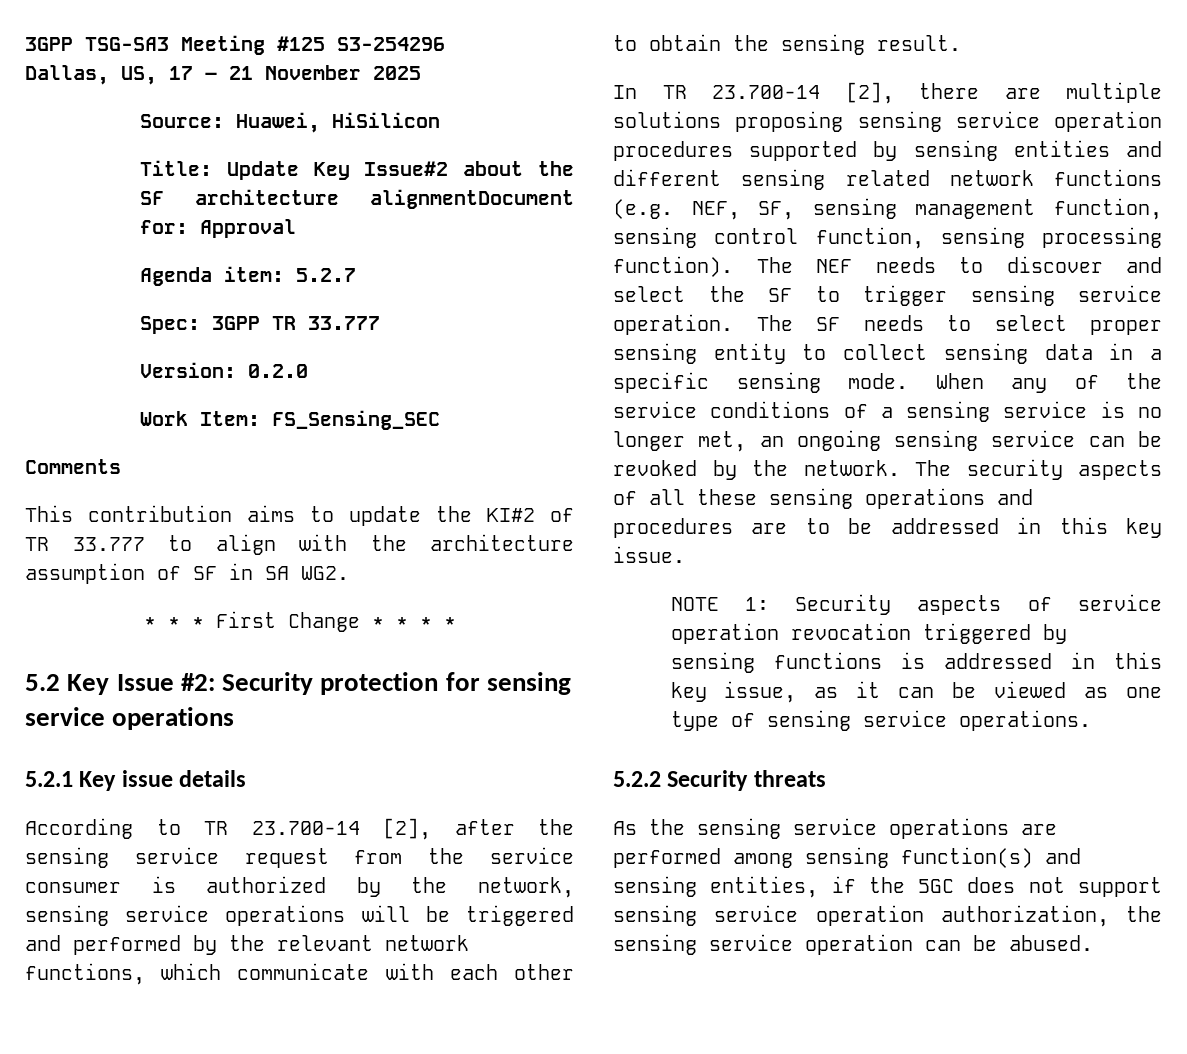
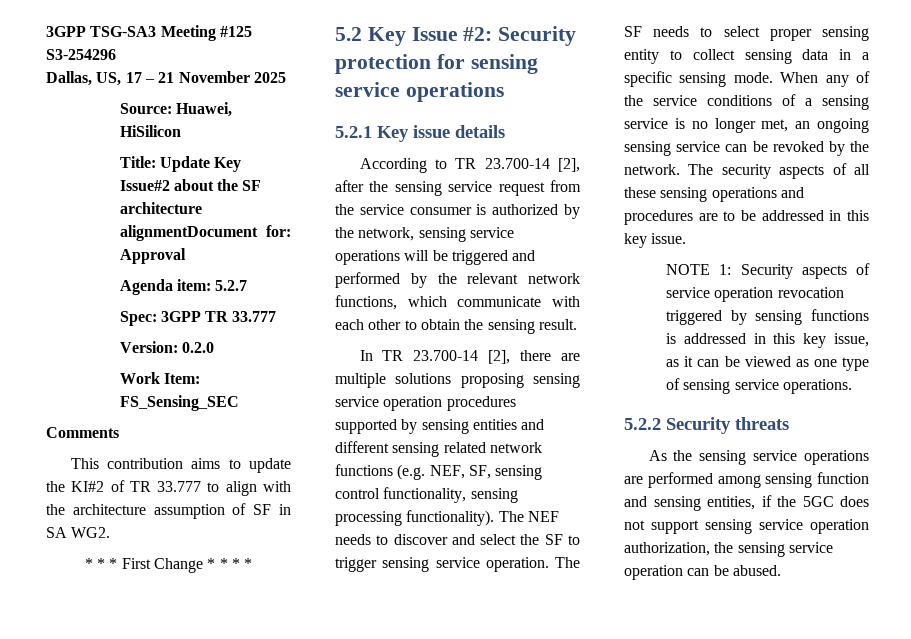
[915,198,1162,220] [613,227,924,249] management function, sensing control function, -> [335,487,467,503] control functionality,
[613,256,733,277] function). -> [406,510,495,526] functionality).
[901,847,1033,868] function(s) -> [817,472,869,484] function

